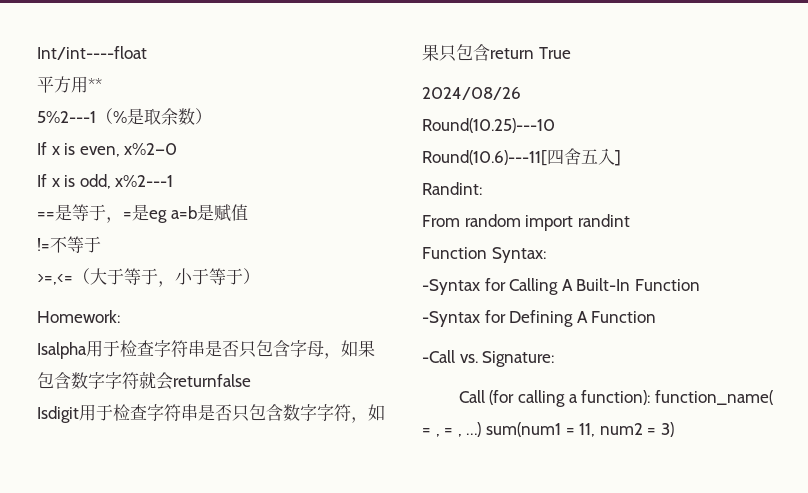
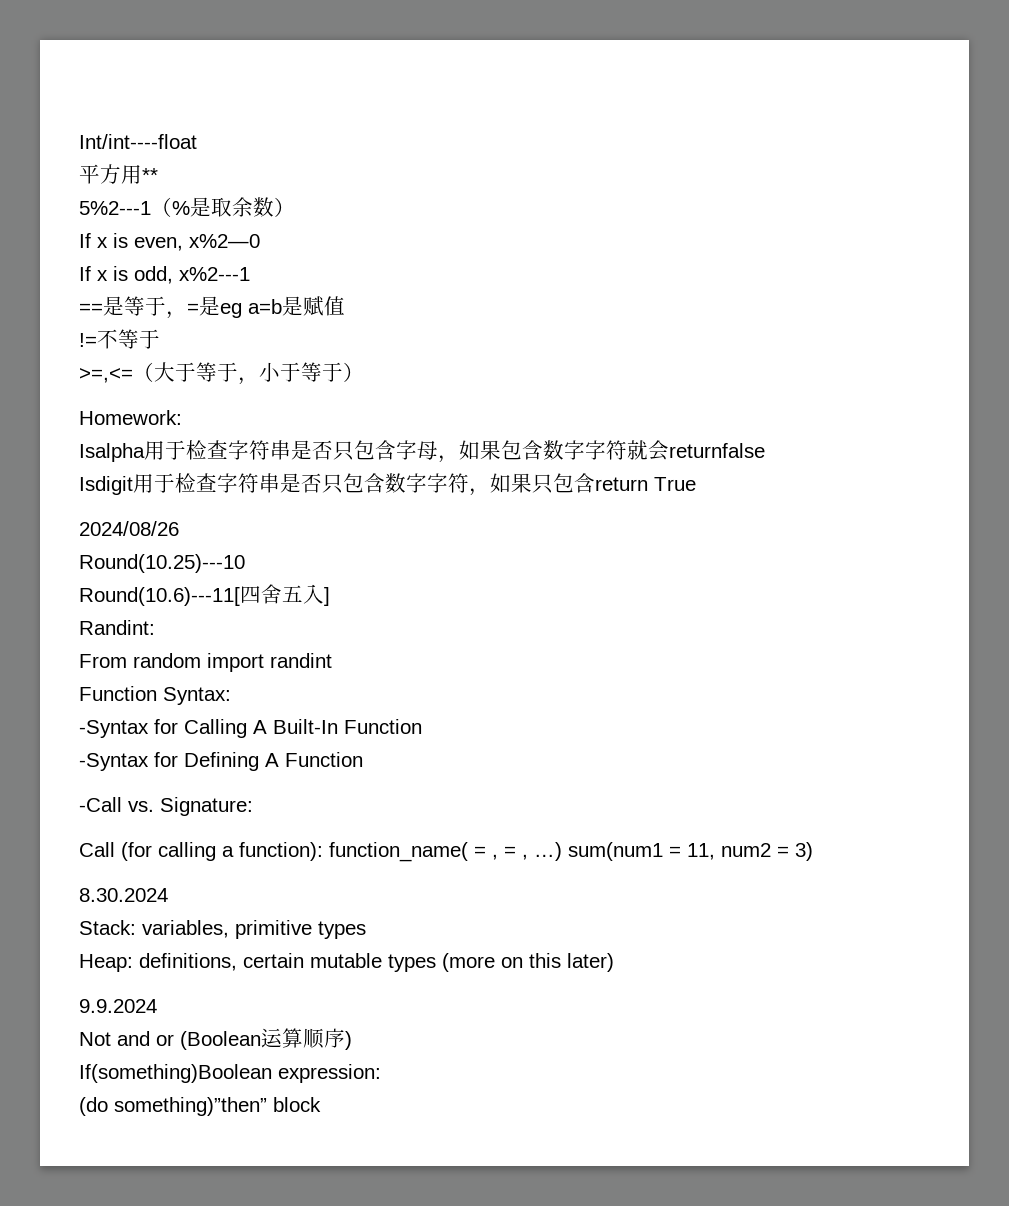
(674, 429) none -> [79,888,168,902] [79,920,366,939] [79,953,614,972] [79,999,157,1013] [79,1028,352,1050] [79,1064,381,1083] [79,1097,321,1116] // 8.30.2024 // Stack: variables, primitive types // Heap: definitions, certain mutable types (more on this later) // 9.9.2024 // Not and or (Boolean运算顺序) // If(something)Boolean expression: // (do something)”then” block

